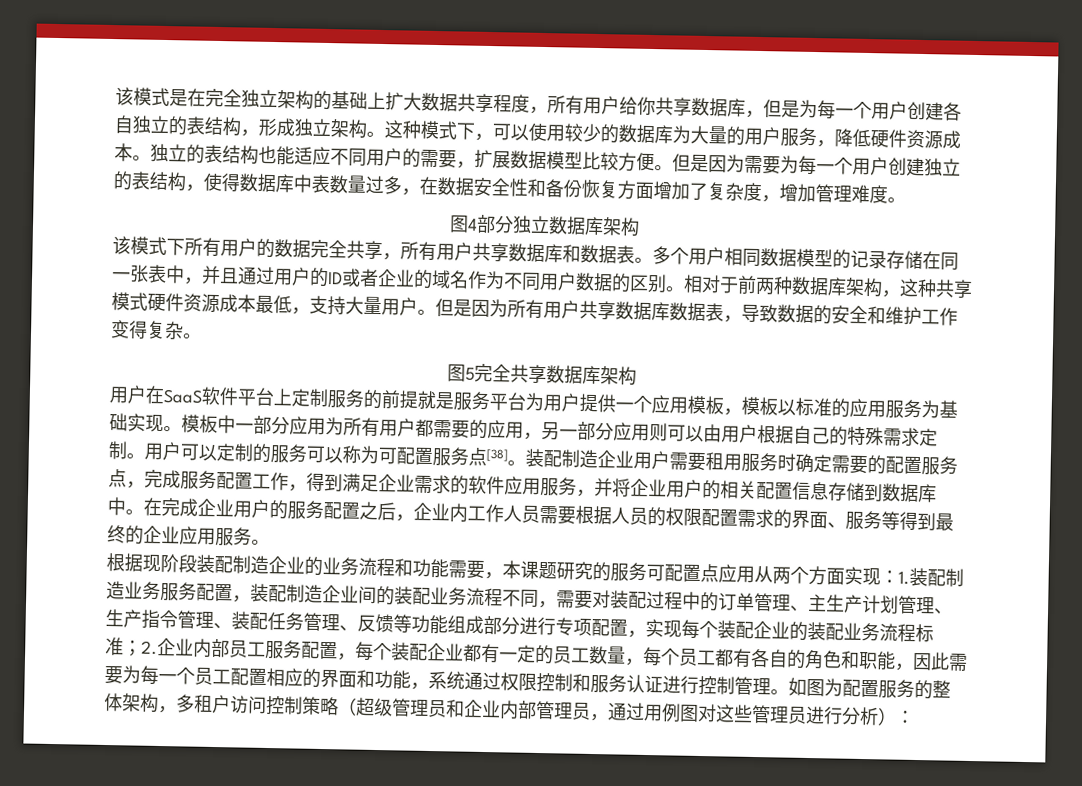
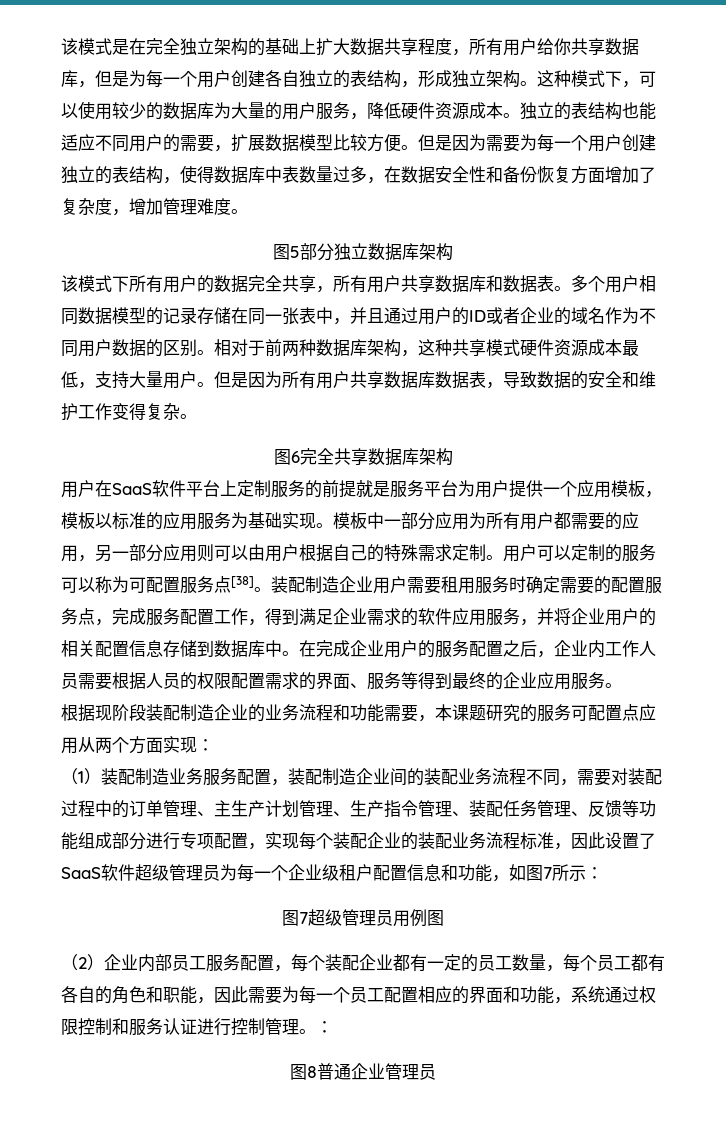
[466,218,478,231] 4 -> [290,246,300,258] 5
[464,367,475,381] 5 -> [290,451,300,463] 6
[898,571,910,585] 1. -> [61,768,101,785] // （1）
[123,640,158,657] ；2. -> [554,832,656,850] [61,864,603,882] [282,909,444,927] [61,954,104,971] ，因此设置了SaaS软件超级管理员为每一个企业级租户配置信息和功能，如图7所示： // 图7超级管理员用例图 // （2）
[788,677,951,700] [104,692,915,726] 如图为配置服务的整体架构，多租户访问控制策略（超级管理员和企业内部管理员，通过用例图对这些管理员进行分析）： -> [316,1021,333,1033] [290,1063,436,1080] ： // 图8普通企业管理员

